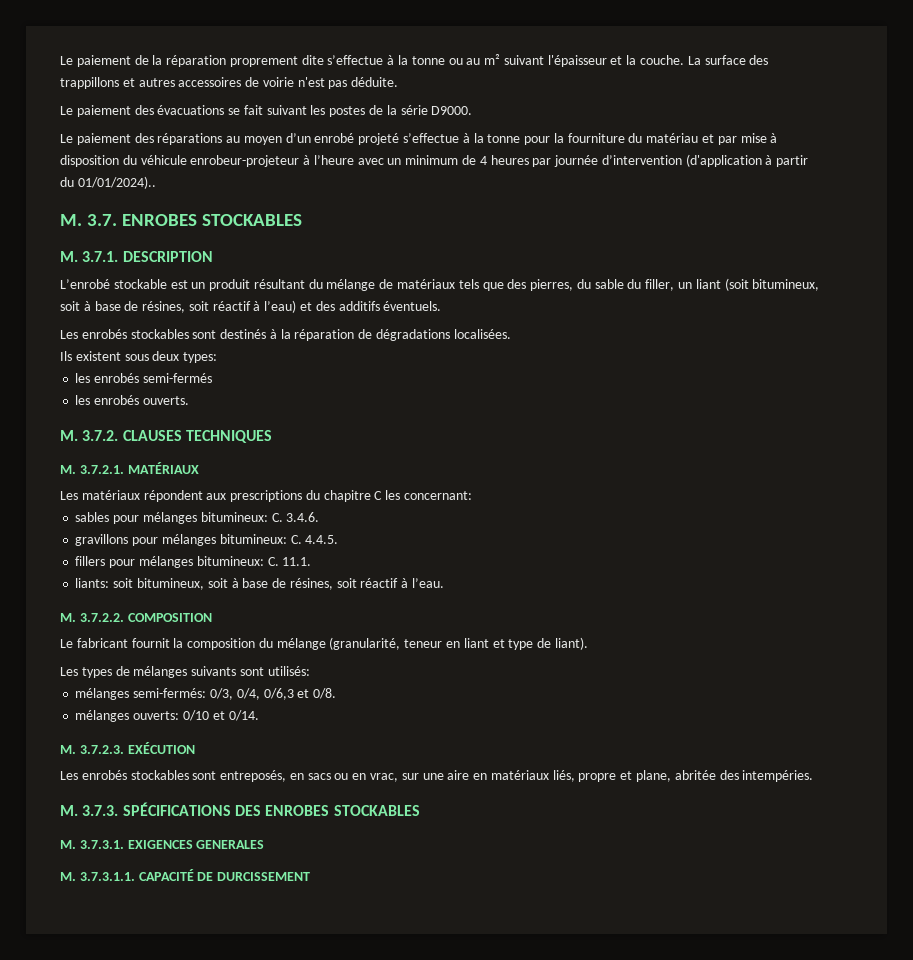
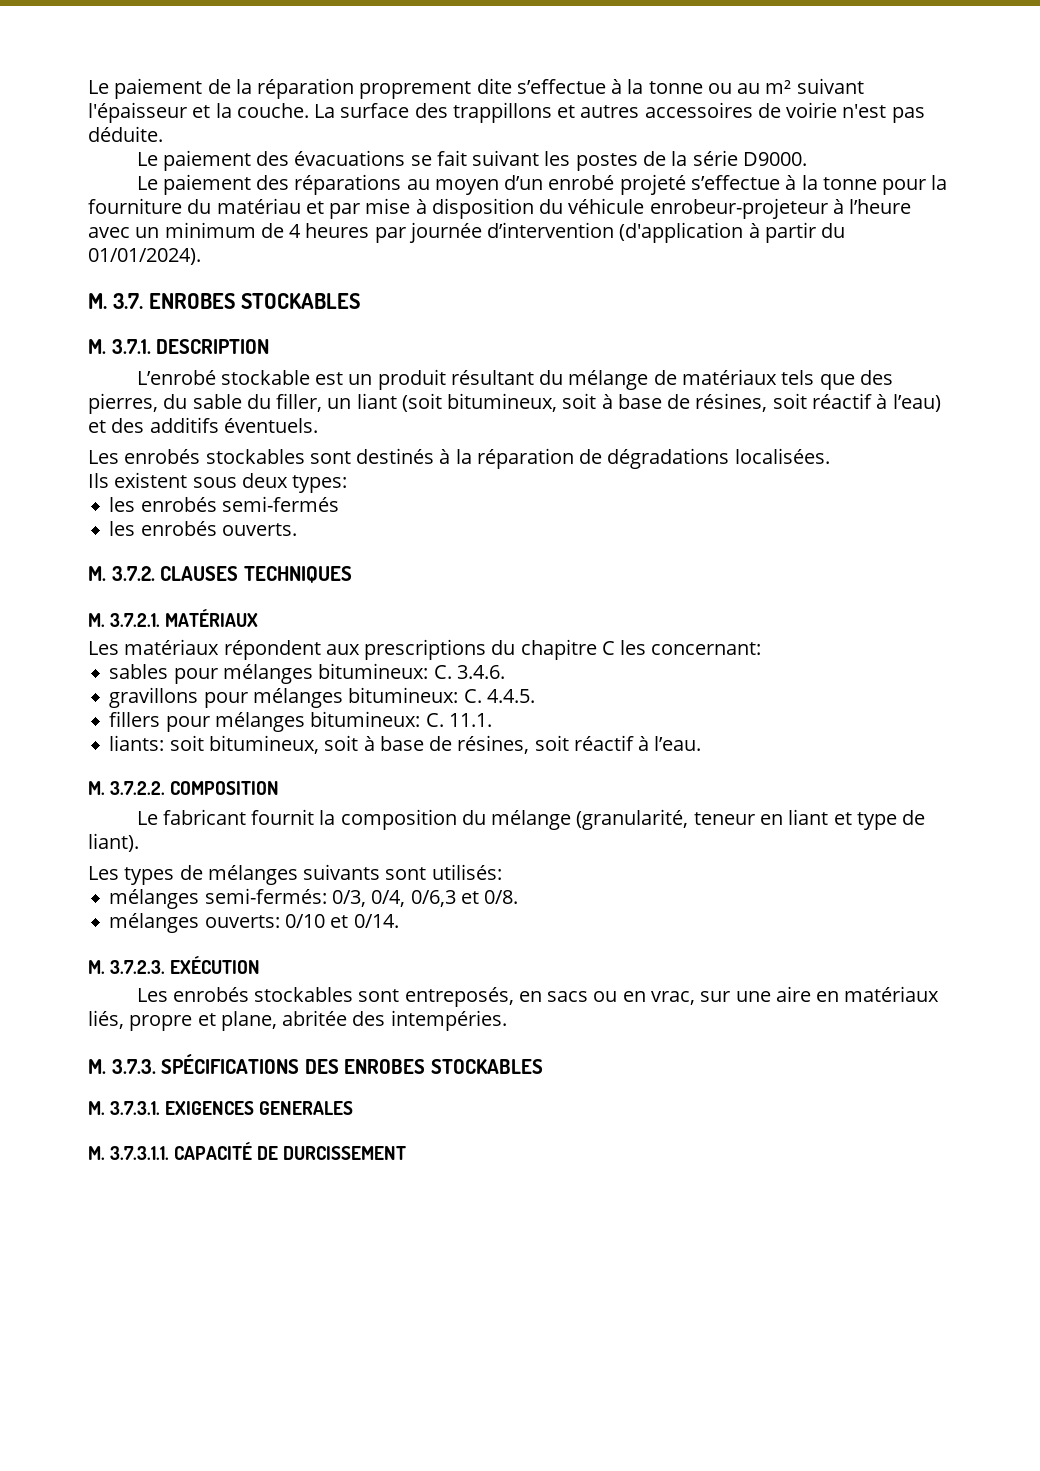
[77,176,156,189] 01/01/2024).. -> [88,248,201,265] 01/01/2024).

